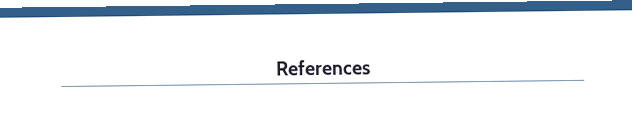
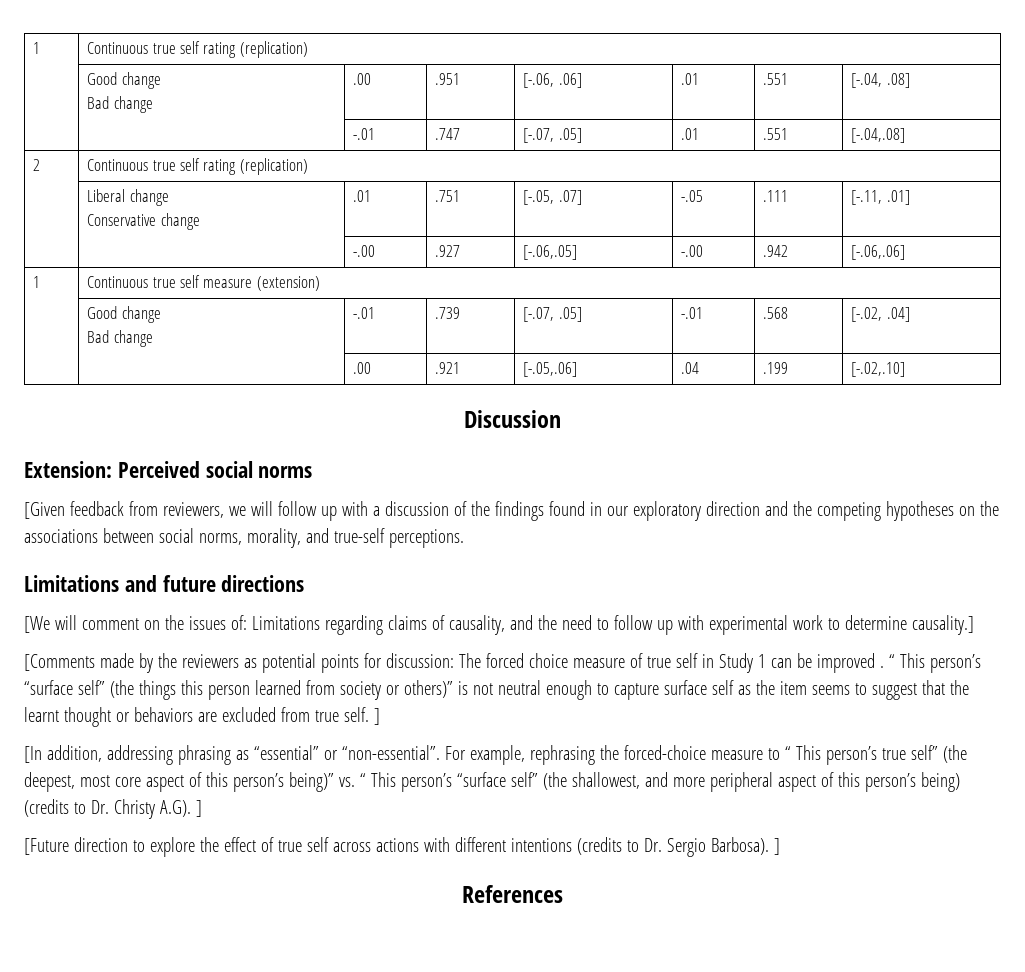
(274, 67) none -> [33,42,41,54] [87,41,308,58] [87,72,161,89] [87,96,153,113] [353,73,372,85] [435,73,461,85] [523,73,582,88] [681,73,700,85] [763,73,789,85] [851,73,910,88] [353,128,376,140] [435,128,461,140] [523,128,582,143] [681,128,700,140] [763,128,789,140] [851,128,906,143] [33,159,41,171] [87,158,308,175] [87,189,169,206] [87,213,200,230] [353,190,372,202] [435,190,461,202] [523,190,582,205] [681,190,704,202] [763,190,789,202] [851,190,910,205] [353,245,376,257] [435,245,461,257] [523,245,578,260] [681,245,704,257] [763,245,789,257] [851,245,906,260] [33,276,41,288] [87,275,320,291] [87,306,161,323] [87,330,153,347] [353,307,376,319] [435,307,461,319] [523,307,582,322] [681,307,704,319] [763,307,789,319] [851,307,910,322] [353,362,372,374] [435,362,461,374] [523,362,578,377] [681,362,700,374] [763,362,789,374] [851,362,906,377] [464,410,561,428] [24,461,313,478] [24,501,999,521] [24,528,464,548] [24,575,305,592] [24,615,974,635] [24,653,981,673] [24,680,969,700] [24,707,380,727] [24,745,967,765] [24,772,960,792] [24,799,202,819] [24,837,780,857] 1 | Continuous true self rating (replication) // | Good change // Bad change | .00 | .951 | [-.06, .06] | .01 | .551 | [-.04, .08] // | | -.01 | .747 | [-.07, .05] | .01 | .551 | [-.04,.08] // 2 | Continuous true self rating (replication) // | Liberal change // Conservative change | .01 | .751 | [-.05, .07] | -.05 | .111 | [-.11, .01] // | | -.00 | .927 | [-.06,.05] | -.00 | .942 | [-.06,.06] // 1 | Continuous true self measure (extension) // | Good change // Bad change | -.01 | .739 | [-.07, .05] | -.01 | .568 | [-.02, .04] // | | .00 | .921 | [-.05,.06] | .04 | .199 | [-.02,.10] // Discussion // Extension: Perceived social norms // [Given feedback from reviewers, we will follow up with a discussion of the findings found in our exploratory direction and the competing hypotheses on the associations between social norms, morality, and true-self perceptions. // Limitations and future directions // [We will comment on the issues of: Limitations regarding claims of causality, and the need to follow up with experimental work to determine causality.] // [Comments made by the reviewers as potential points for discussion: The forced choice measure of true self in Study 1 can be improved . “ This person’s “surface self” (the things this person learned from society or others)” is not neutral enough to capture surface self as the item seems to suggest that the learnt thought or behaviors are excluded from true self. ] // [In addition, addressing phrasing as “essential” or “non-essential”. For example, rephrasing the forced-choice measure to “ This person’s true self” (the deepest, most core aspect of this person’s being)” vs. “ This person’s “surface self” (the shallowest, and more peripheral aspect of this person’s being) (credits to Dr. Christy A.G). ] // [Future direction to explore the effect of true self across actions with different intentions (credits to Dr. Sergio Barbosa). ] //

